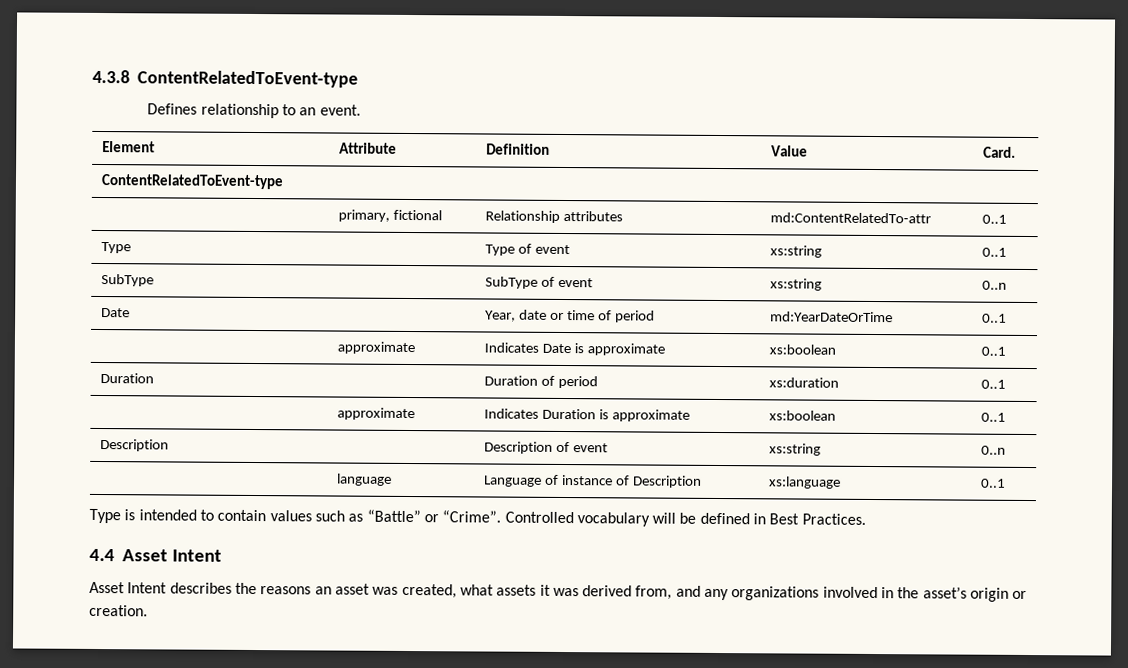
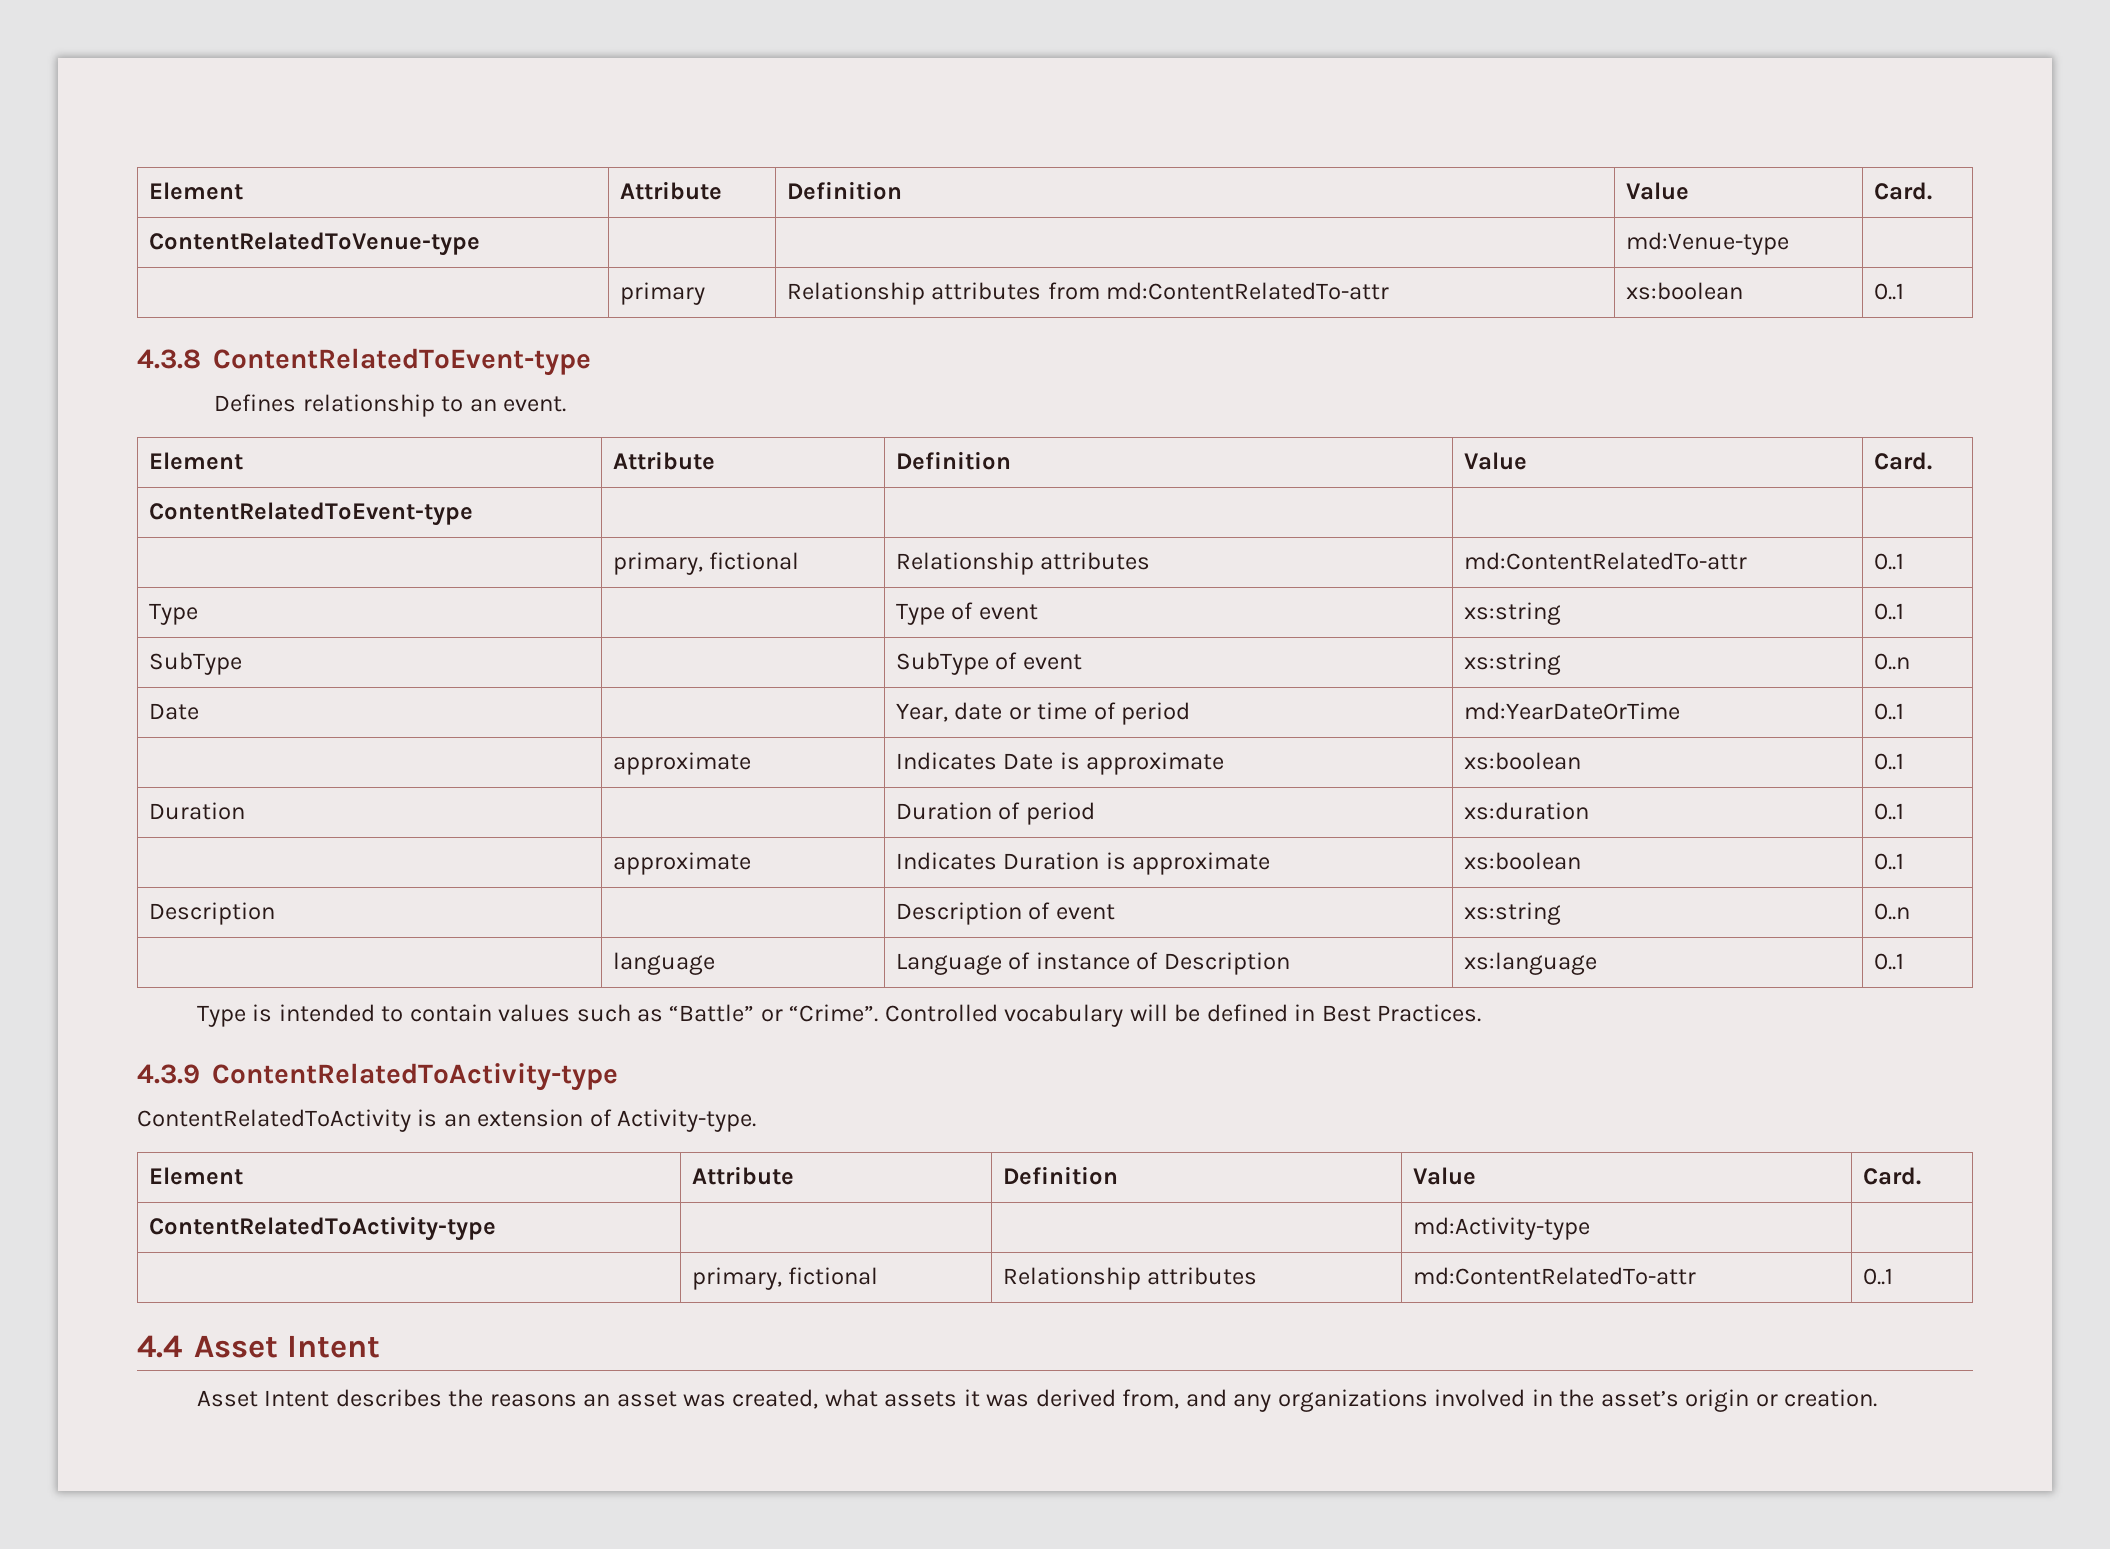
(92, 76) none -> [148,182,243,200] [619,181,722,200] [786,181,902,200] [1625,182,1689,200] [1873,182,1932,200] [148,232,480,256] [1625,232,1789,255] [619,282,705,305] [786,282,1390,305] [1625,282,1743,300] [1873,283,1904,300] Element | Attribute | Definition | Value | Card. // ContentRelatedToVenue-type | | | md:Venue-type | // | primary | Relationship attributes from md:ContentRelatedTo-attr | xs:boolean | 0..1 //
(866, 519) none -> [137,1063,618,1091] [137,1109,757,1132] [148,1167,243,1185] [691,1166,794,1185] [1002,1166,1118,1185] [1412,1167,1476,1185] [1862,1167,1921,1185] [148,1216,496,1241] [1412,1217,1590,1240] [691,1267,879,1290] [1002,1267,1258,1290] [1412,1267,1696,1285] [1862,1268,1893,1285] // 4.3.9 ContentRelatedToActivity-type // ContentRelatedToActivity is an extension of Activity-type. // Element | Attribute | Definition | Value | Card. // ContentRelatedToActivity-type | | | md:Activity-type | // | primary, fictional | Relationship attributes | md:ContentRelatedTo-attr | 0..1

